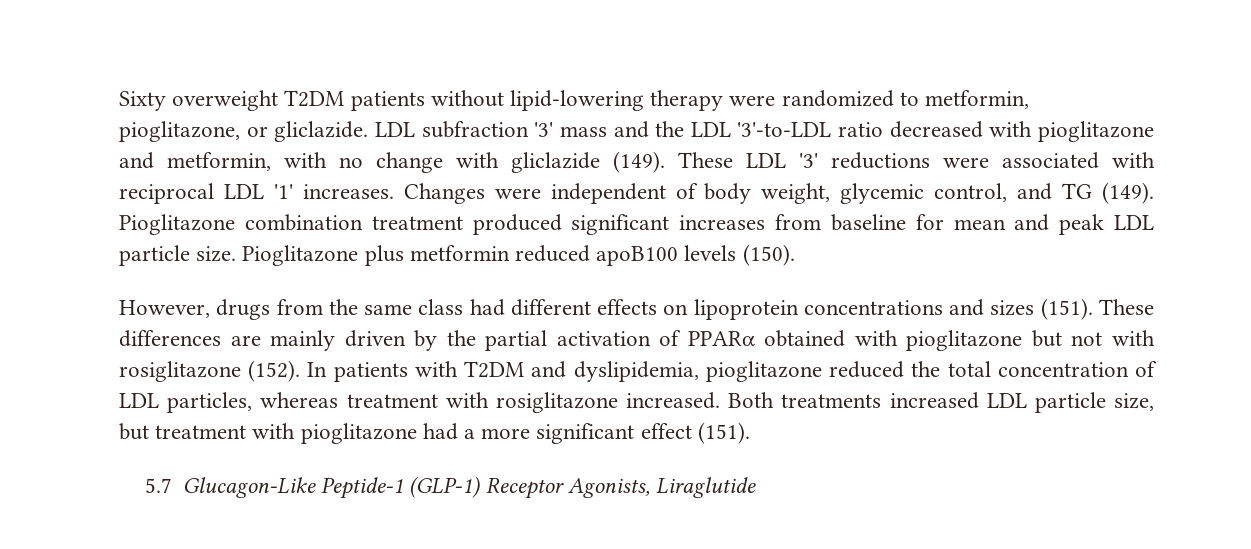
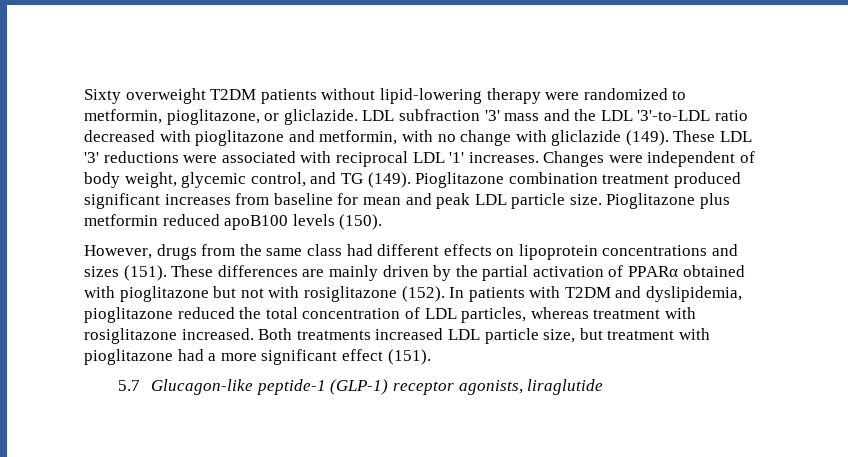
[183,476,757,499] Glucagon-Like Peptide-1 (GLP-1) Receptor Agonists, Liraglutide -> [151,379,604,395] Glucagon-like peptide-1 (GLP-1) receptor agonists, liraglutide

